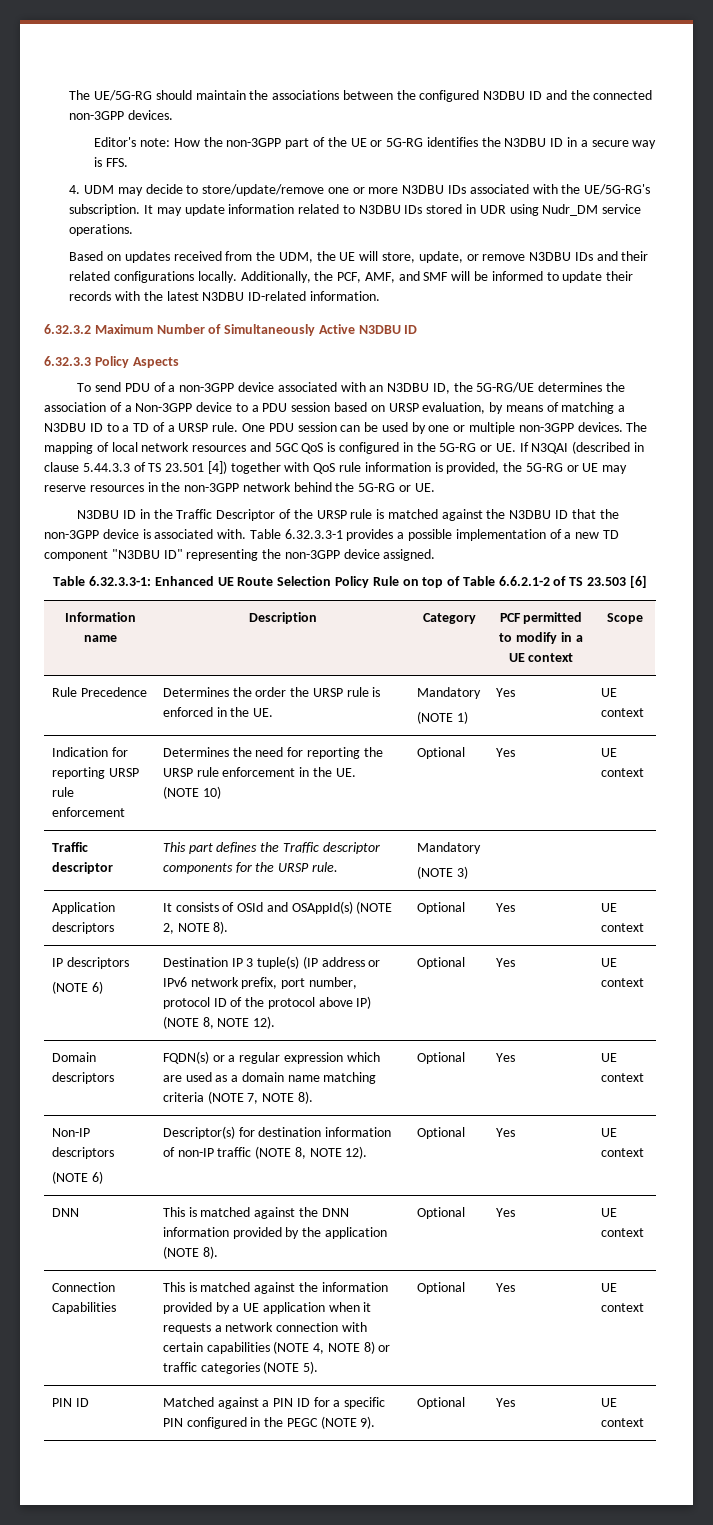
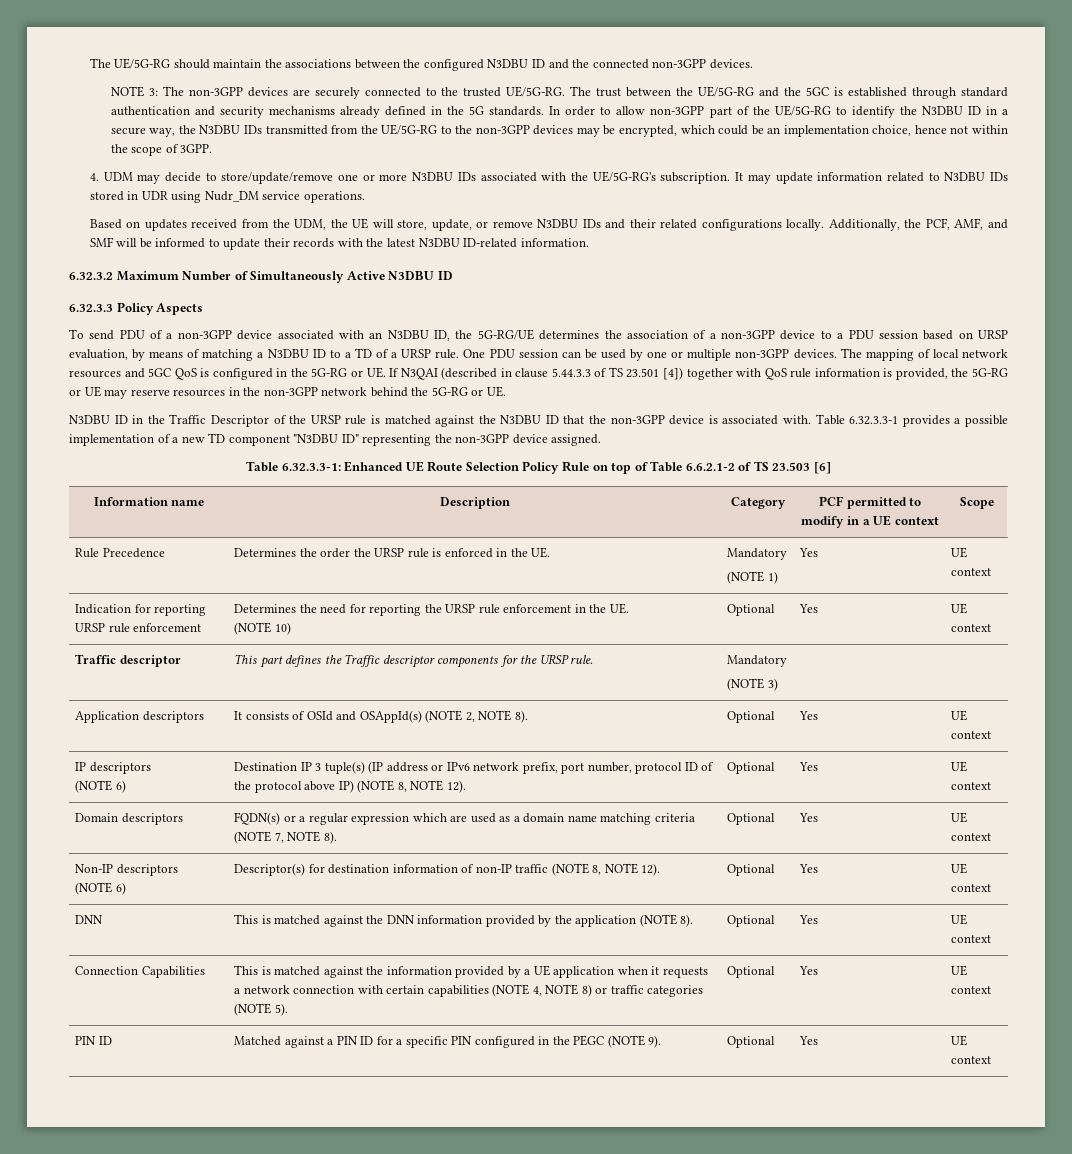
[94,137,478,149] Editor's note: How the non-3GPP part of the UE or 5G-RG identifies -> [110,86,1008,99] [110,105,895,118] NOTE 3: The non-3GPP devices are securely connected to the trusted UE/5G-RG. The trust between the UE/5G-RG and the 5GC is established through standard authentication and security mechanisms already defined in the 5G standards. In order to allow non-3GPP part of the UE/5G-RG to identify
[632,140,657,149] [94,157,129,167] way is FFS. -> [149,124,1009,137] [110,144,213,156] way, the N3DBU IDs transmitted from the UE/5G-RG to the non-3GPP devices may be encrypted, which could be an implementation choice, hence not within the scope of 3GPP.
[135,403,193,412] Non-3GPP -> [721,330,776,339] non-3GPP

